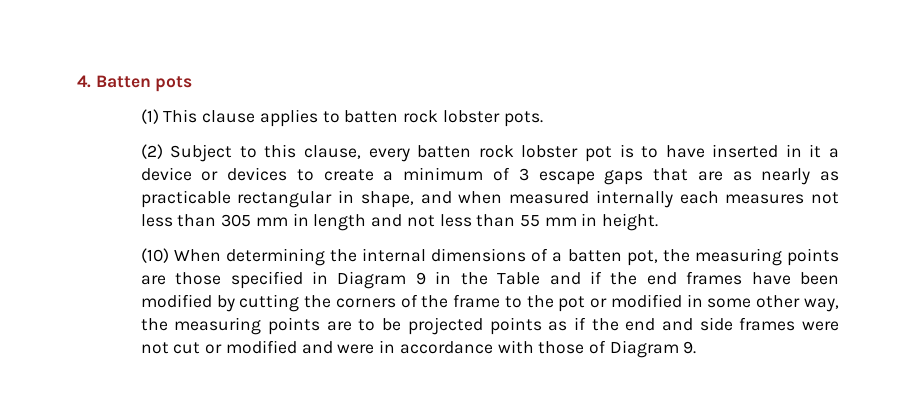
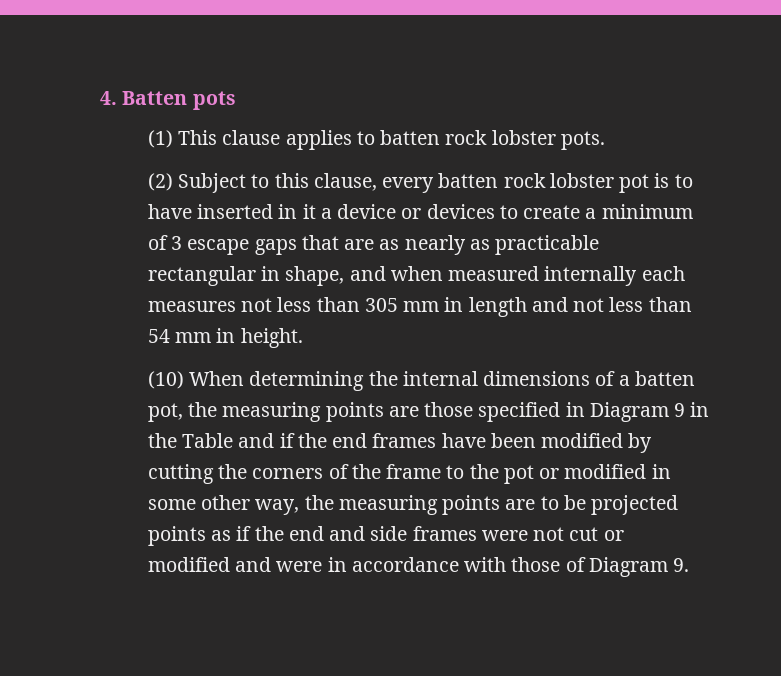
[519,215,540,227] 55 -> [147,329,170,343] 54

